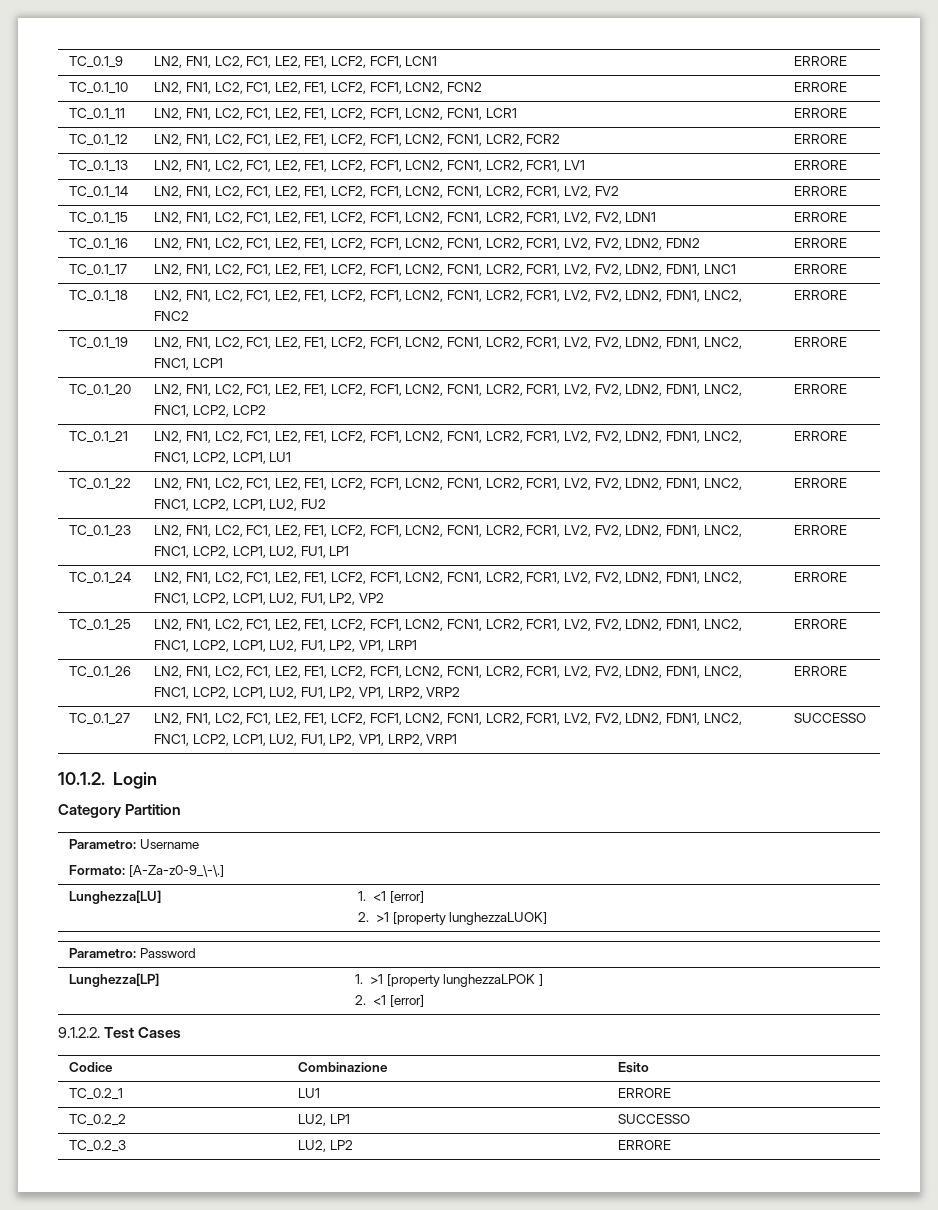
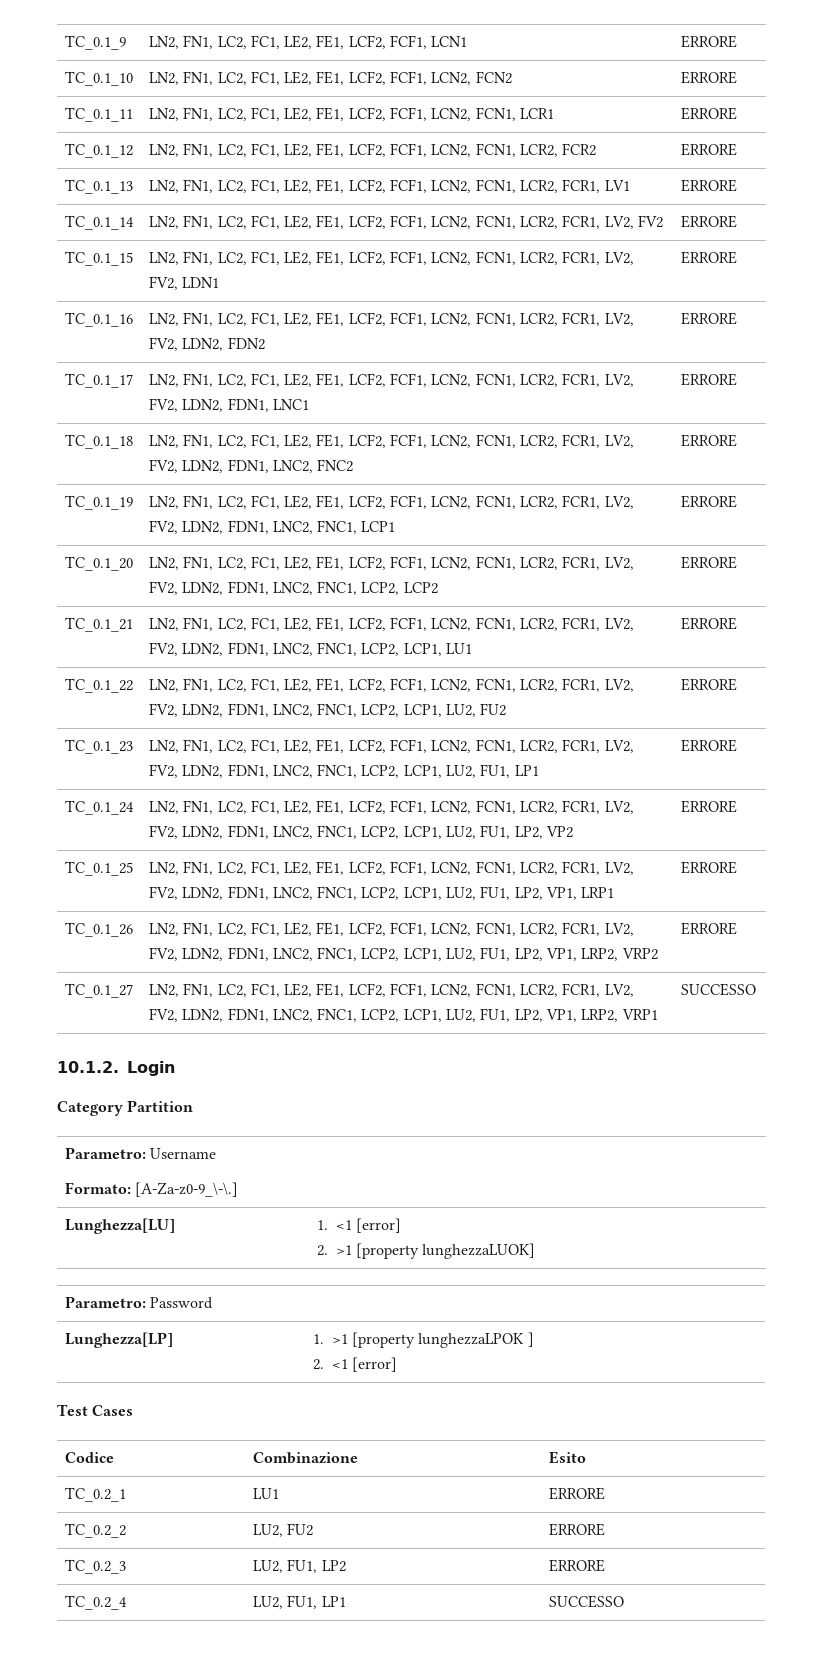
[58,1027,100,1038] 9.1.2.2. -> (398, 1364) none
[329,1114,350,1124] [618,1114,691,1124] LP1 | SUCCESSO -> [287,1523,314,1536] [548,1523,605,1536] FU2 | ERRORE
(327, 1146) none -> [287,1559,318,1573] FU1,
(672, 1145) none -> [64,1595,127,1610] [252,1595,346,1609] [548,1595,624,1608] // TC_0.2_4 | LU2, FU1, LP1 | SUCCESSO

